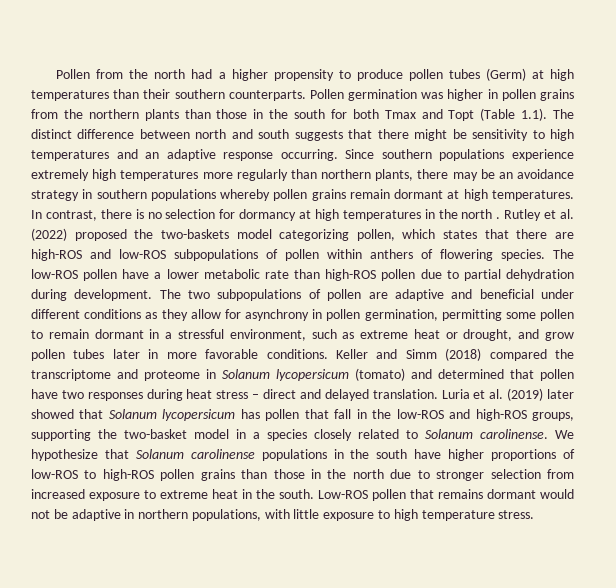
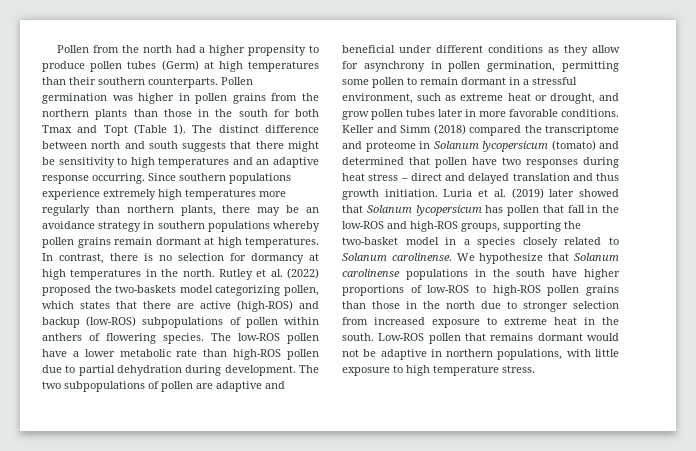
[521,108,548,121] 1.1). -> [173,124,187,135] 1).
[461,209,501,219] north . -> [182,269,215,277] north.
[31,249,166,261] high-ROS and low-ROS -> [200,300,319,312] [42,316,137,328] active (high-ROS) and backup (low-ROS)
[372,389,438,399] translation. -> [512,173,619,181] [342,189,438,200] translation and thus growth initiation.

